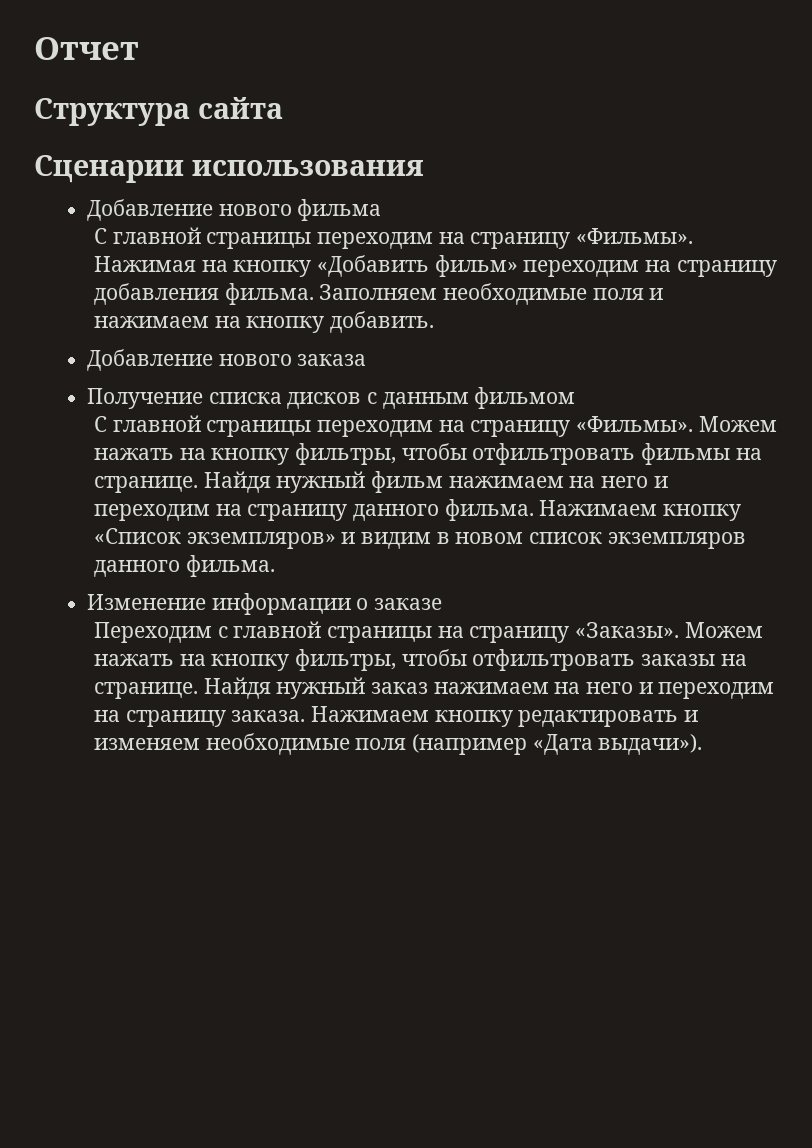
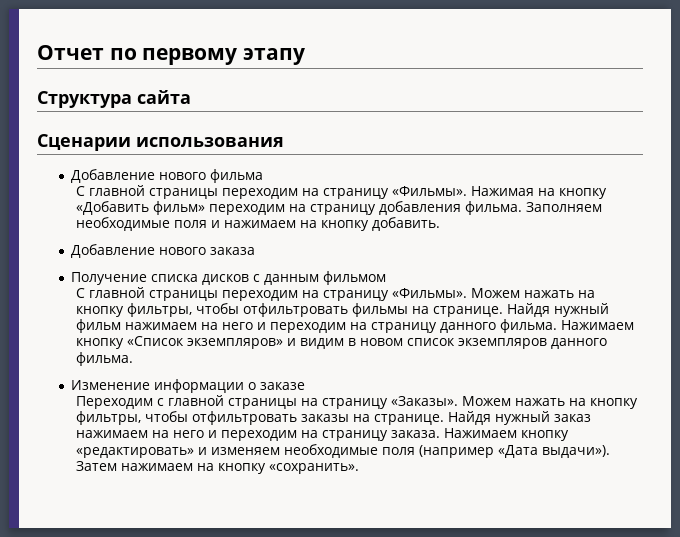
(139, 48) none -> [109,48,306,65] по первому этапу
[518,710,679,727] редактировать -> [75,447,194,458] «редактировать»
(703, 744) none -> [75,461,359,474] Затем нажимаем на кнопку «сохранить».

